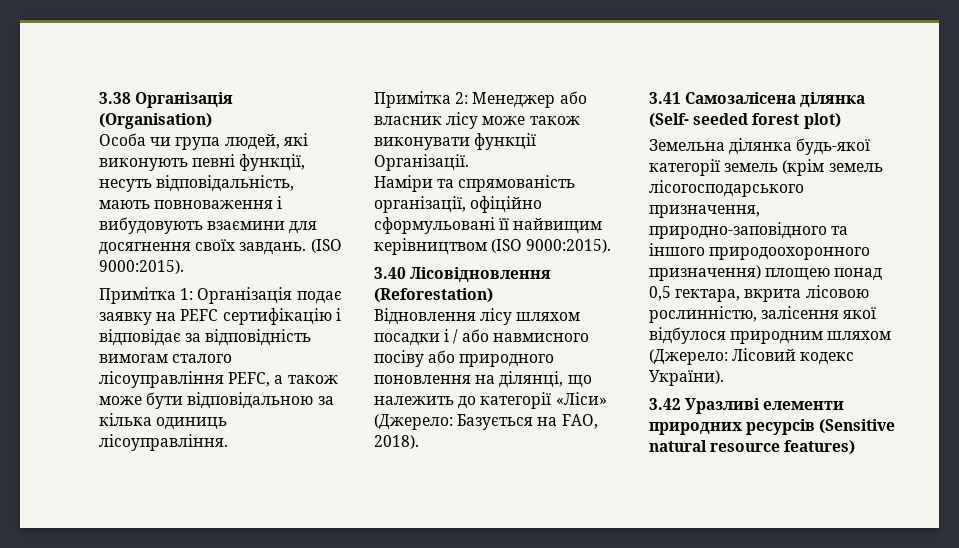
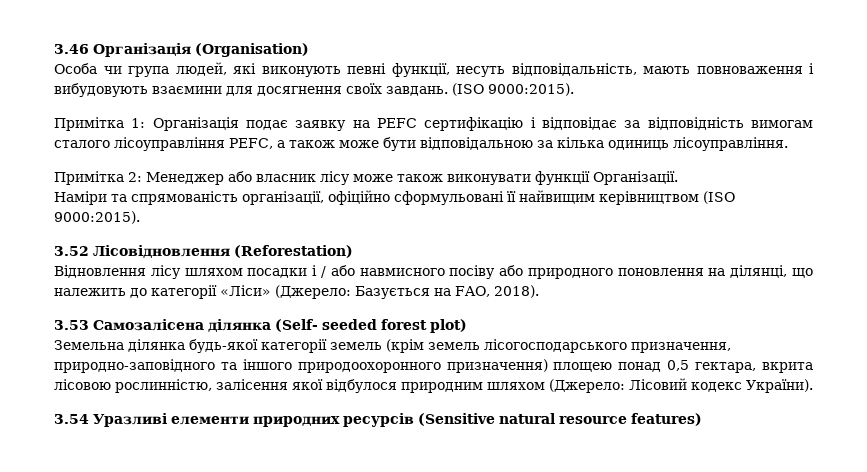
[99,92,131,104] 3.38 -> [54,44,89,54] 3.46
[374,267,406,279] 3.40 -> [54,246,89,256] 3.52
[649,92,681,104] 3.41 -> [54,320,89,330] 3.53
[649,398,681,410] 3.42 -> [54,414,89,424] 3.54

